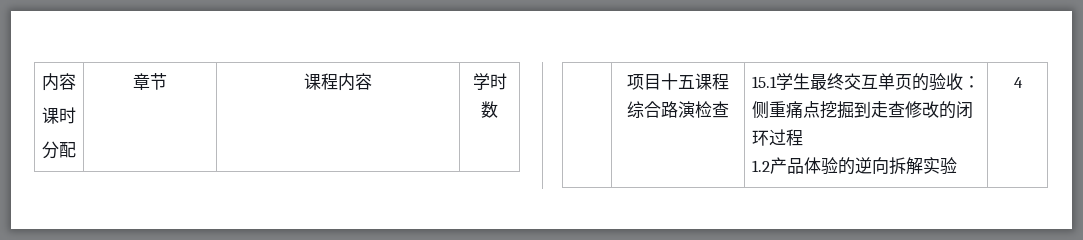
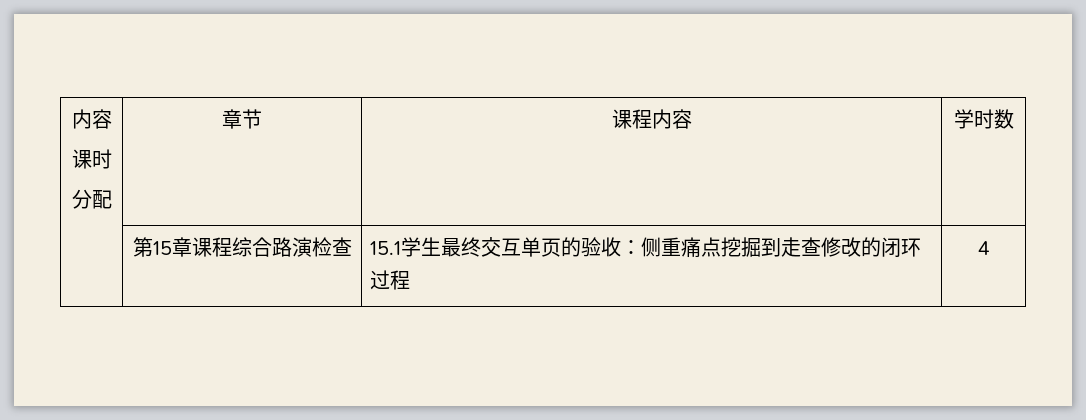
[627,73,695,90] 项目十五 -> [132,237,192,257] 第15章
[751,157,957,175] // 1.2产品体验的逆向拆解实验 -> (410, 280) none

